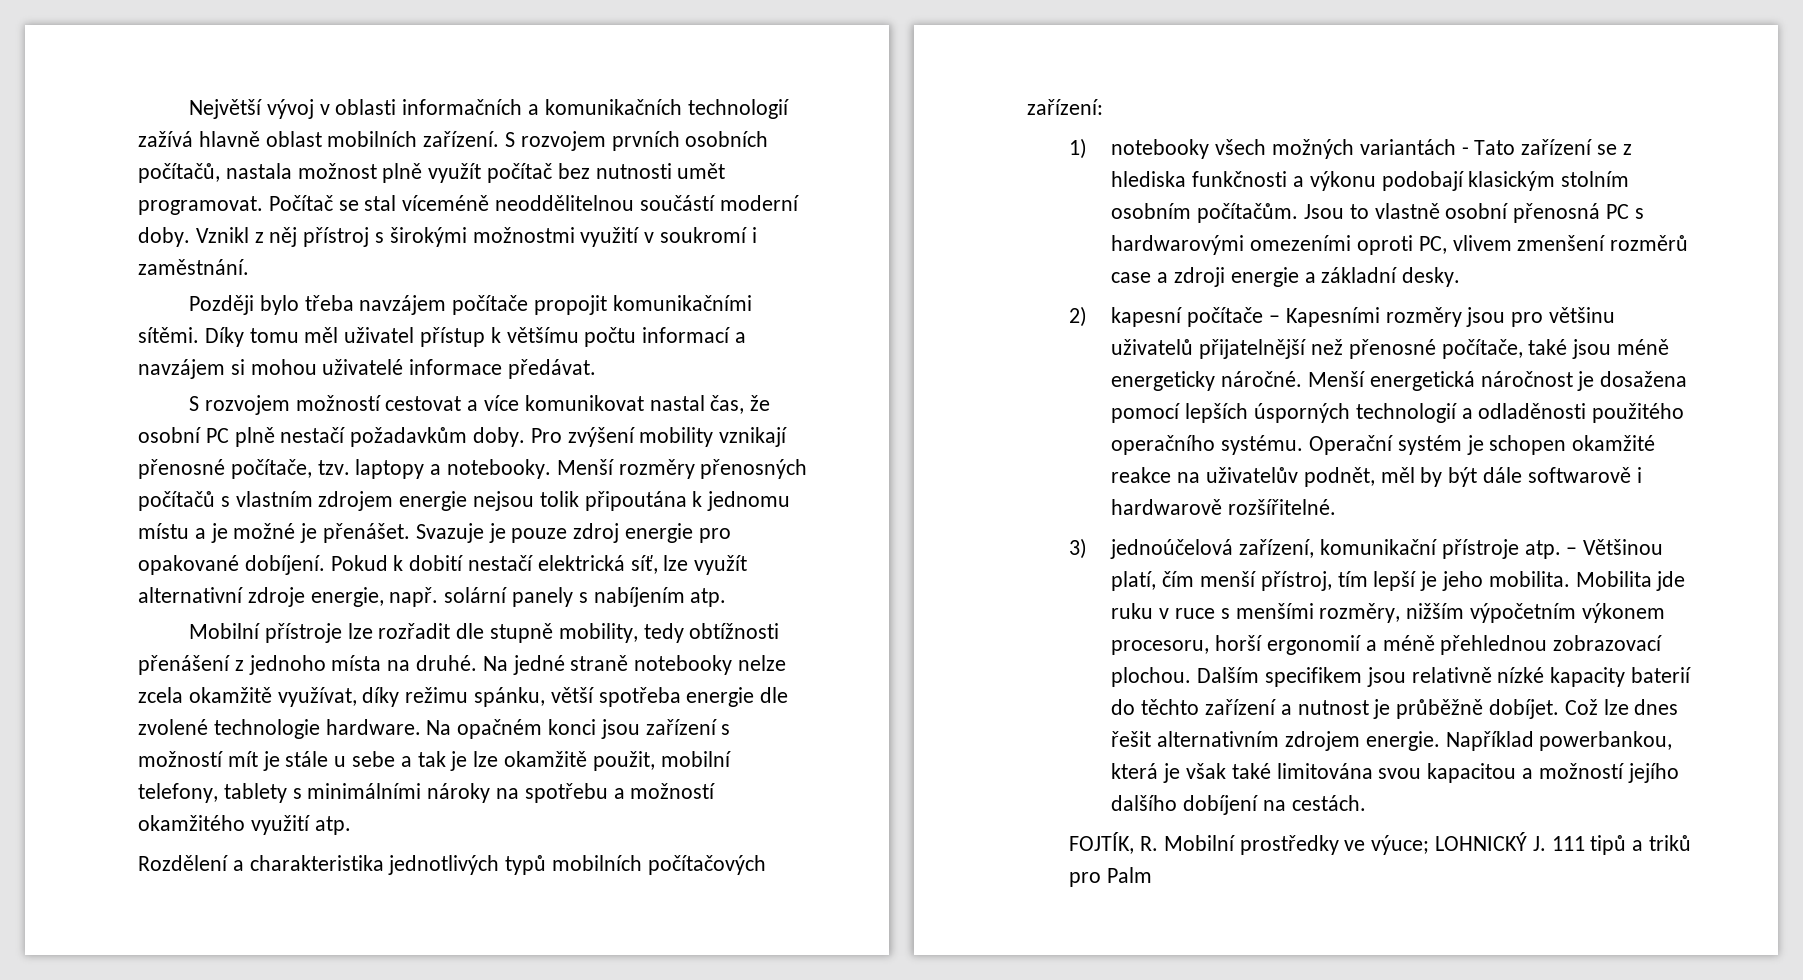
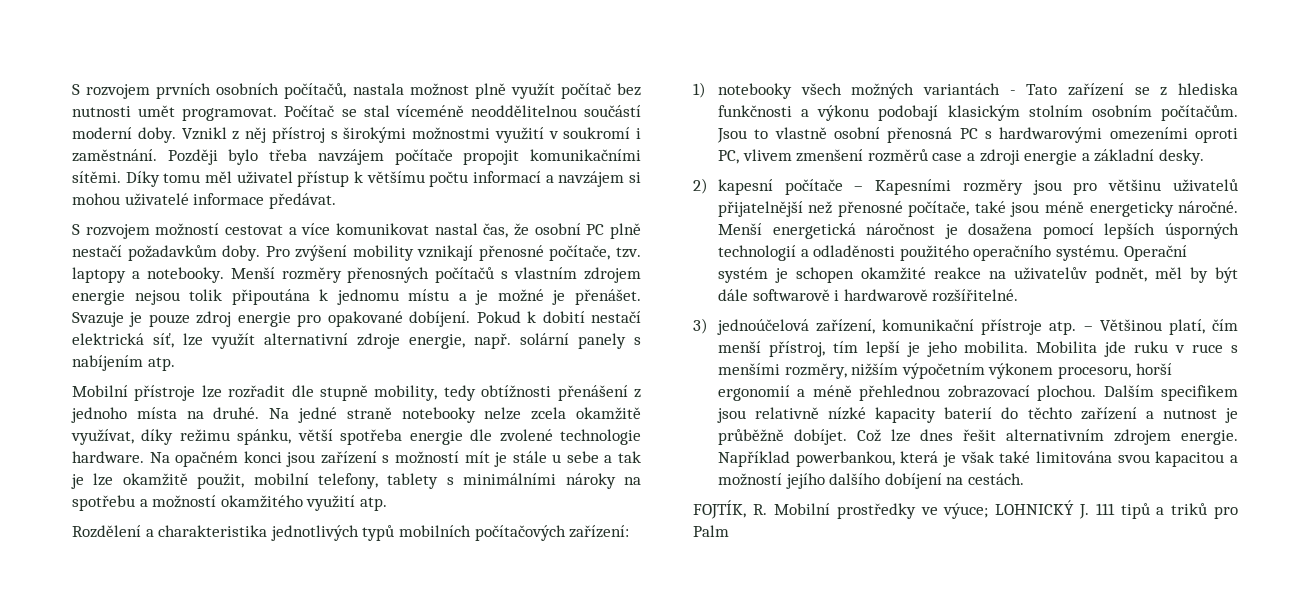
[188,99,789,119] [138,131,500,147] Největší vývoj v oblasti informačních a komunikačních technologií zažívá hlavně oblast mobilních zařízení. -> (72, 89) none
(249, 267) // -> (157, 155) none

